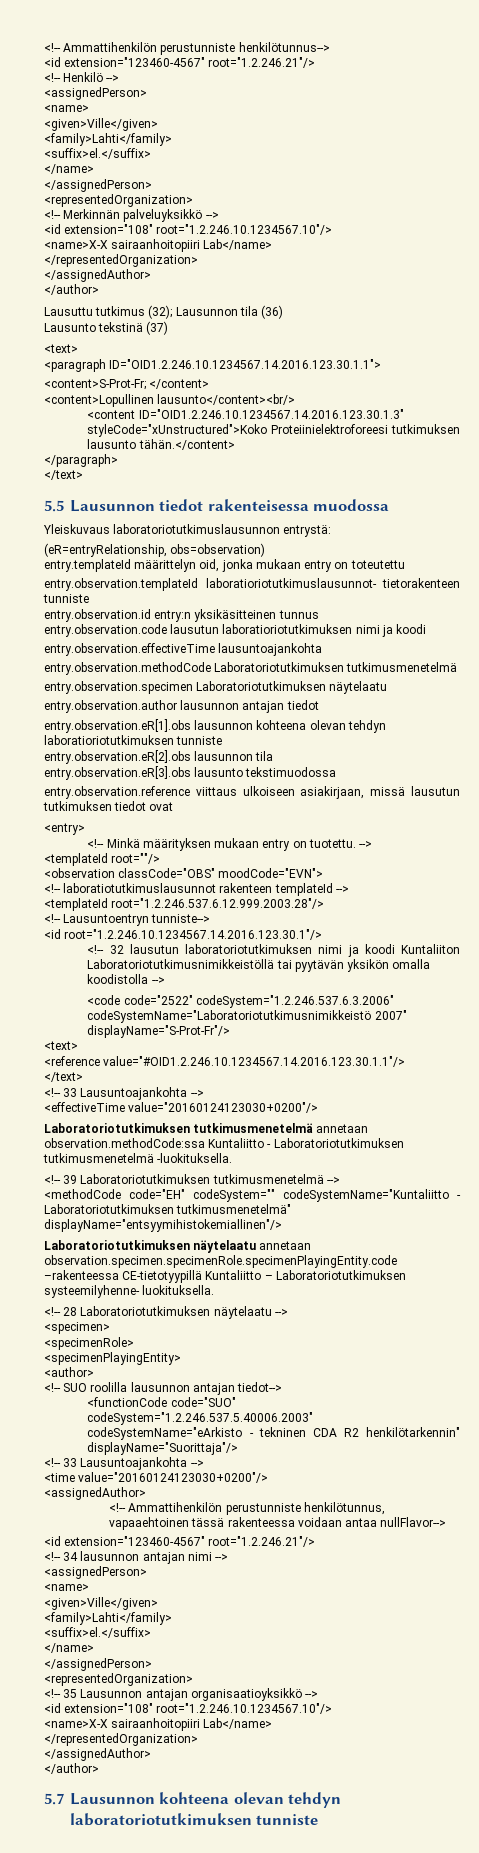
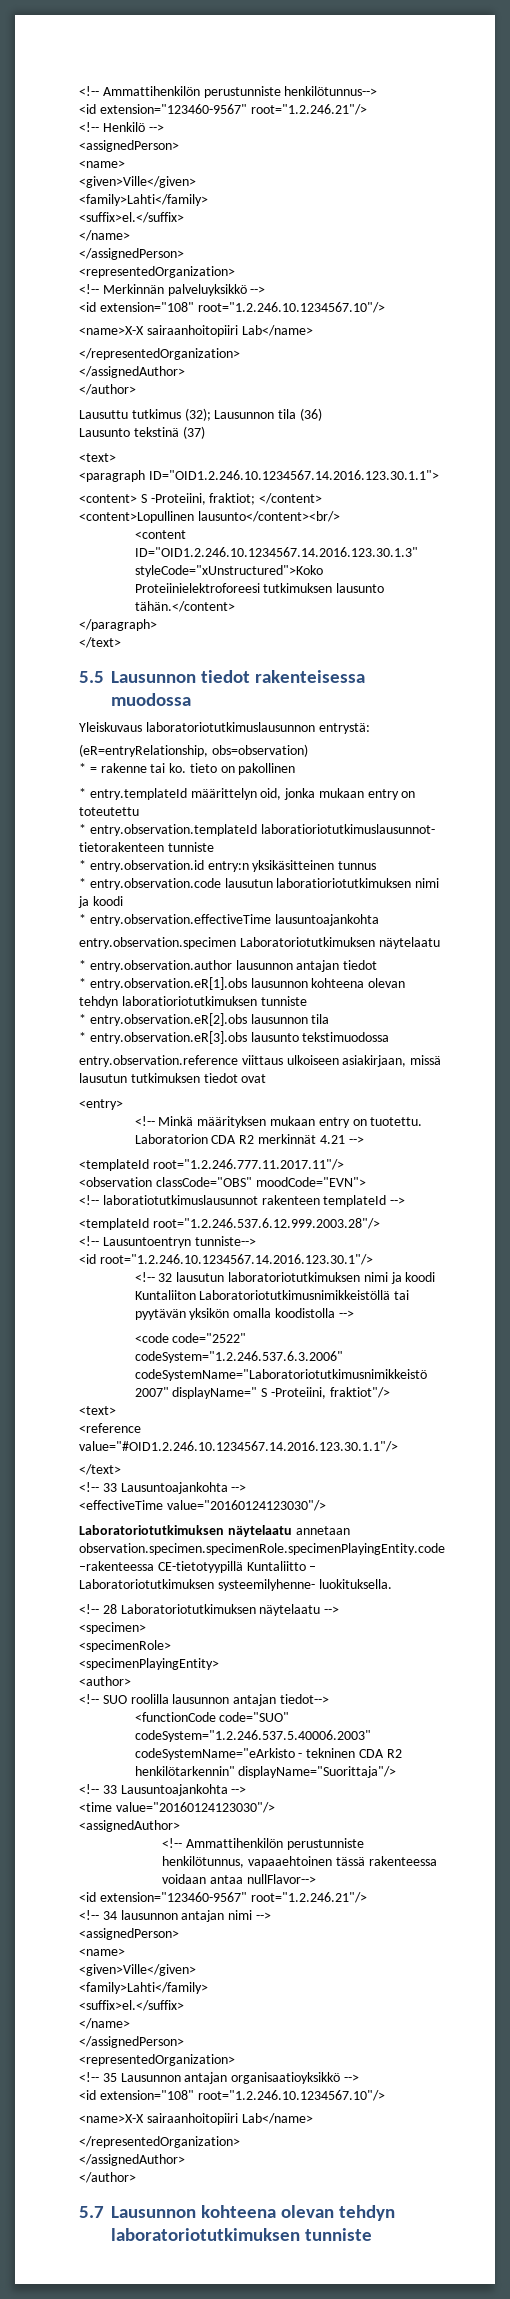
[64,57,206,67] extension="123460-4567" -> [99,104,247,114] extension="123460-9567"
[44,379,146,390] <content>S-Prot-Fr; -> [79,493,256,505] <content> S -Proteiini, fraktiot;
(266, 550) none -> [79,763,296,775] [79,788,86,798] * = rakenne tai ko. tieto on pakollinen // *
(405, 564) none -> [79,824,86,834] *
(89, 598) none -> [79,860,86,870] *
(319, 614) none -> [79,878,86,888] *
(427, 629) none -> [79,914,86,924] *
[44,662,458,675] // entry.observation.methodCode Laboratoriotutkimuksen tutkimusmenetelmä -> (379, 920) none
(388, 687) none -> [79,960,86,970] *
(319, 705) none -> [79,978,86,988] *
(223, 740) none -> [79,1014,86,1024] *
(274, 756) none -> [79,1032,86,1042] *
[359,841,373,848] [44,853,161,866] --> // <templateId root=""/> -> [134,1134,364,1144] [79,1159,344,1171] Laboratorion CDA R2 merkinnät 4.21 --> // <templateId root="1.2.246.777.11.2017.11"/>
[87,1025,231,1038] displayName="S-Prot-Fr"/> -> [172,1387,390,1399] displayName=" S -Proteiini, fraktiot"/>
[128,1102,319,1113] [44,1123,369,1133] [44,1138,404,1148] [43,1153,233,1163] [44,1174,340,1184] [44,1189,461,1202] [44,1204,292,1214] [44,1219,282,1232] value="20160124123030+0200"/> // Laboratoriotutkimuksen tutkimusmenetelmä annetaan observation.methodCode:ssa Kuntaliitto - Laboratoriotutkimuksen tutkimusmenetelmä -luokituksella. // <!-- 39 Laboratoriotutkimuksen tutkimusmenetelmä --> // <methodCode code="EH" codeSystem="" codeSystemName="Kuntaliitto - Laboratoriotutkimuksen tutkimusmenetelmä" displayName="entsyymihistokemiallinen"/> -> [166,1500,326,1511] value="20160124123030"/>
[78,1472,269,1483] value="20160124123030+0200"/> -> [115,1802,275,1813] value="20160124123030"/>
[64,1536,206,1546] extension="123460-4567" -> [99,1892,247,1902] extension="123460-9567"

